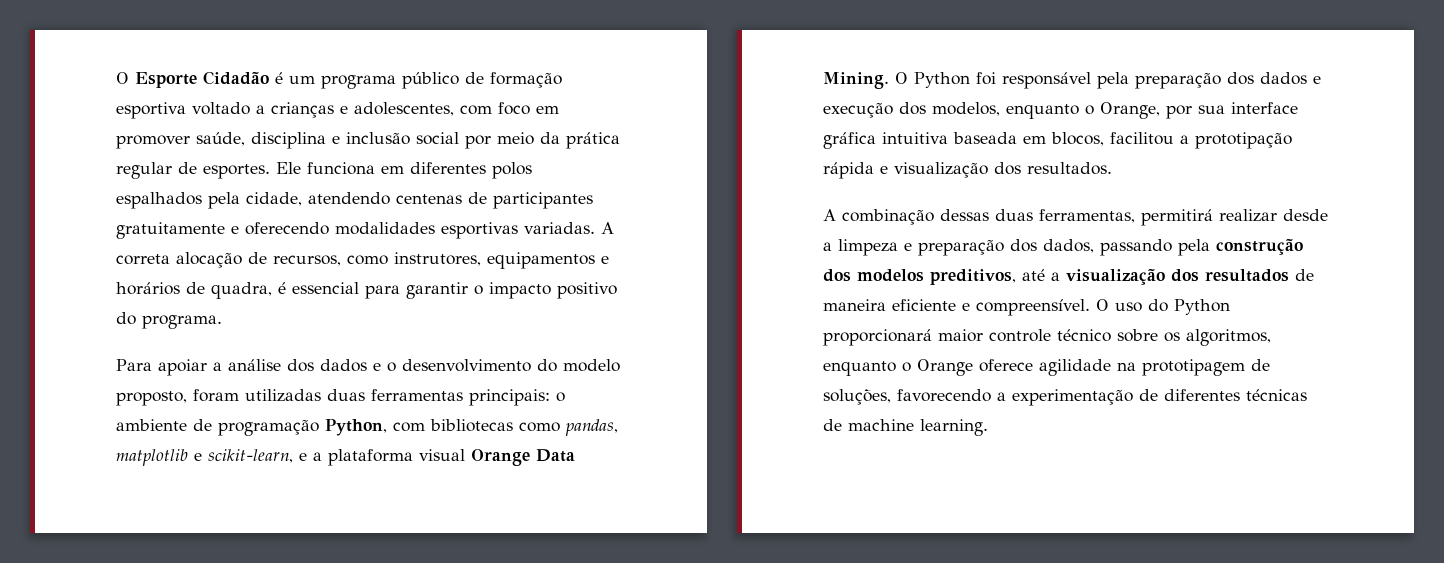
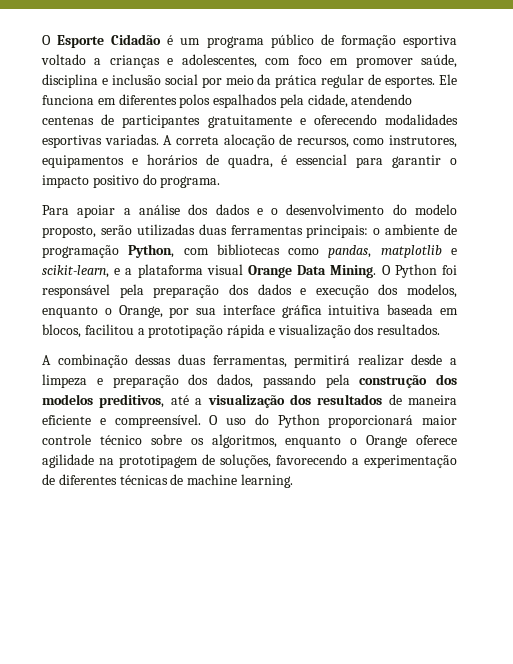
[193,389,239,402] foram -> [100,225,132,235] serão

